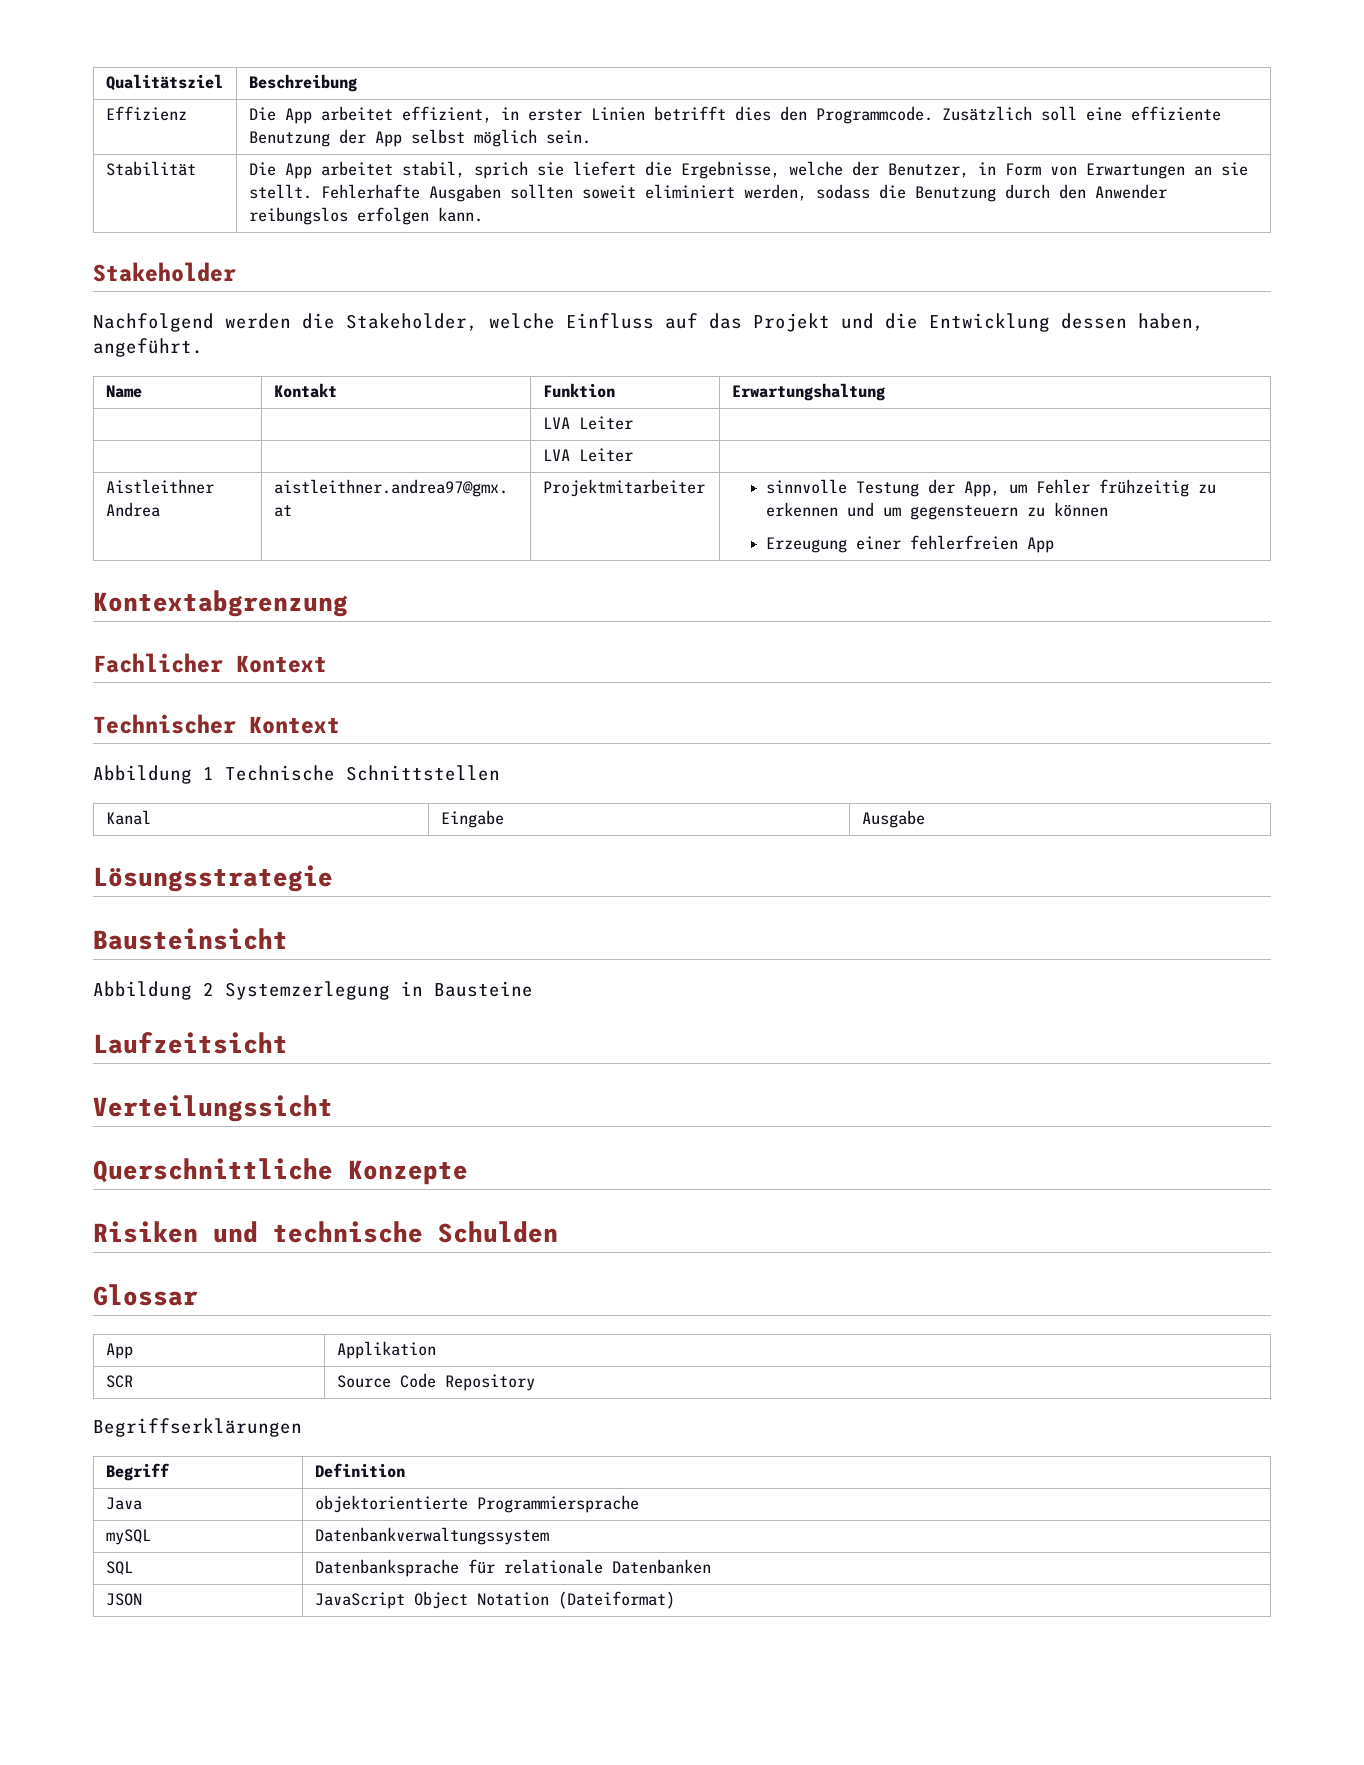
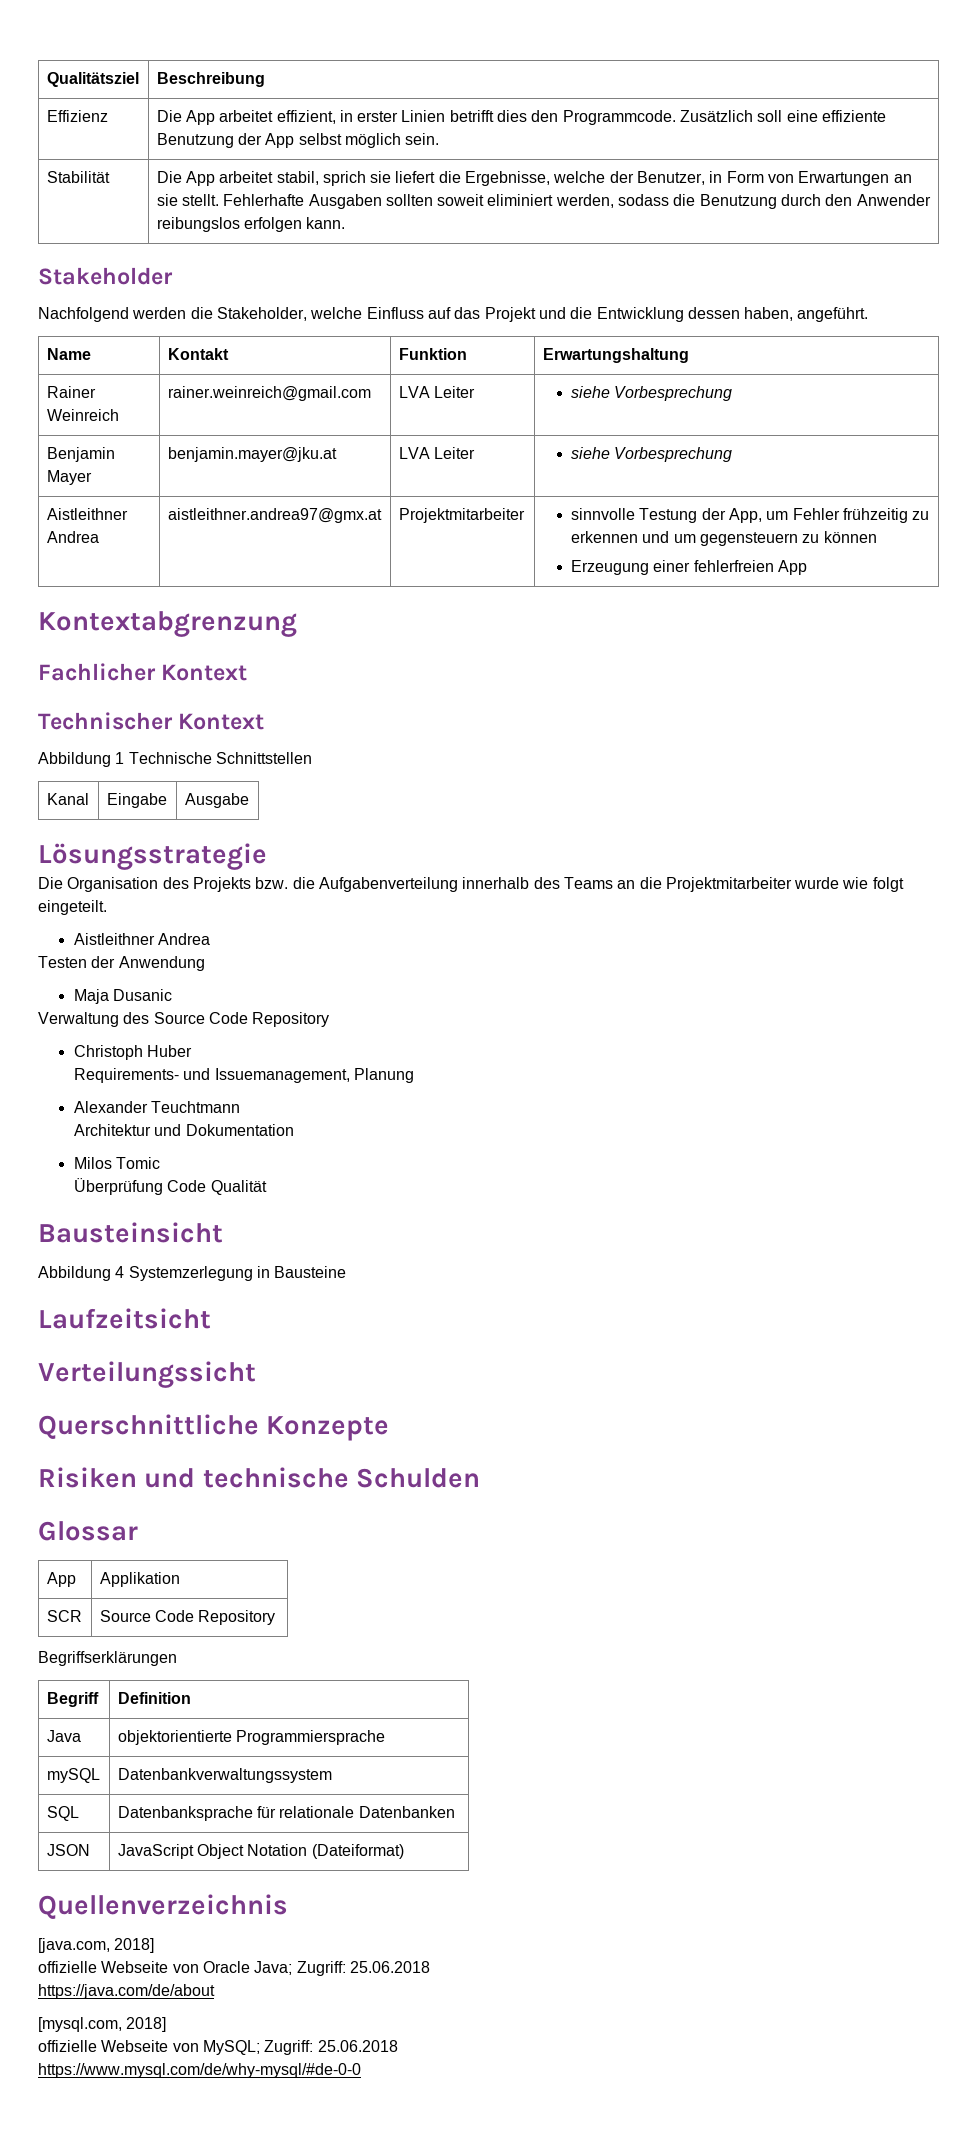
[542,416,633,430] [542,448,633,462] | | LVA Leiter | // | | LVA Leiter | -> [46,386,96,398] [46,409,119,421] [167,386,371,401] [398,386,475,398] [570,386,733,401] [46,447,115,462] [46,470,92,485] [167,447,337,462] [398,447,475,459] [570,447,733,462] Rainer Weinreich | rainer.weinreich@gmail.com | LVA Leiter | siehe Vorbesprechung // Benjamin Mayer | benjamin.mayer@jku.at | LVA Leiter | siehe Vorbesprechung
(333, 878) none -> [38,877,904,892] [38,900,107,915] [73,933,210,945] [38,956,205,971] [73,989,172,1004] [38,1012,330,1027] [73,1045,192,1060] [73,1068,414,1083] [73,1101,240,1113] [73,1124,294,1136] [73,1157,160,1169] [73,1178,267,1195] // Die Organisation des Projekts bzw. die Aufgabenverteilung innerhalb des Teams an die Projektmitarbeiter wurde wie folgt eingeteilt. // Aistleithner Andrea // Testen der Anwendung // Maja Dusanic // Verwaltung des Source Code Repository // Christoph Huber // Requirements- und Issuemanagement, Planung // Alexander Teuchtmann // Architektur und Dokumentation // Milos Tomic // Überprüfung Code Qualität
[203,982,214,996] 2 -> [115,1266,125,1278] 4
(675, 1600) none -> [38,1894,288,1919] [38,1938,155,1953] [38,1961,430,1976] [38,1984,215,1999] [38,2017,167,2032] [38,2040,398,2055] [38,2063,361,2078] // Quellenverzeichnis // [java.com, 2018] // offizielle Webseite von Oracle Java; Zugriff: 25.06.2018 // https://java.com/de/about // [mysql.com, 2018] // offizielle Webseite von MySQL; Zugriff: 25.06.2018 // https://www.mysql.com/de/why-mysql/#de-0-0

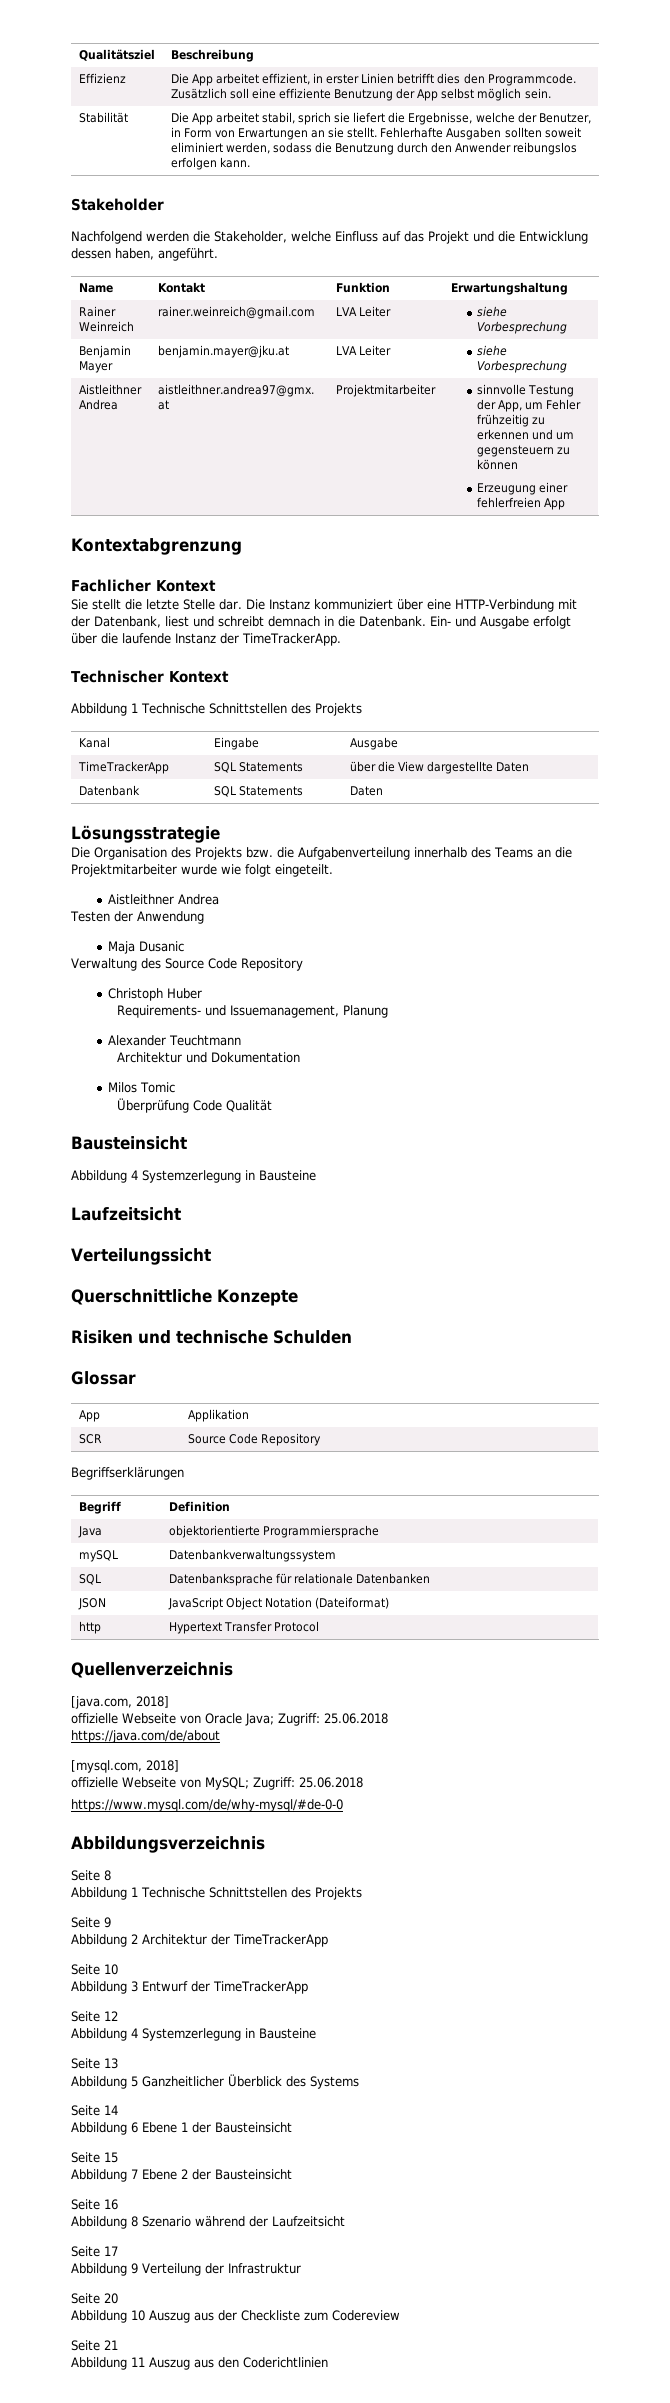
(248, 672) none -> [71,599,577,612] [71,616,571,629] [71,633,341,646] // Sie stellt die letzte Stelle dar. Die Instanz kommuniziert über eine HTTP-Verbindung mit der Datenbank, liest und schreibt demnach in die Datenbank. Ein- und Ausgabe erfolgt über die laufende Instanz der TimeTrackerApp.
(312, 758) none -> [290,703,362,716] des Projekts
(249, 800) none -> [77,761,169,774] [213,762,303,773] [349,761,530,774] [78,785,140,796] [213,786,303,797] [349,786,383,796] // TimeTrackerApp | SQL Statements | über die View dargestellte Daten // Datenbank | SQL Statements | Daten
(404, 1851) none -> [78,1621,101,1634] [168,1621,319,1634] // http | Hypertext Transfer Protocol
(361, 2070) none -> [71,1836,265,1853] [71,1870,111,1881] [71,1887,362,1900] [71,1917,111,1928] [71,1934,328,1947] [71,1964,118,1975] [71,1981,308,1994] [71,2011,118,2022] [71,2028,316,2041] [71,2058,118,2069] [71,2074,359,2089] [71,2105,118,2116] [71,2122,292,2135] [71,2152,118,2163] [71,2169,292,2182] [71,2199,118,2210] [71,2216,345,2229] [71,2246,118,2257] [71,2263,301,2276] [71,2293,118,2304] [71,2310,400,2323] [71,2340,118,2351] [71,2357,328,2370] // Abbildungsverzeichnis // Seite 8 // Abbildung 1 Technische Schnittstellen des Projekts // Seite 9 // Abbildung 2 Architektur der TimeTrackerApp // Seite 10 // Abbildung 3 Entwurf der TimeTrackerApp // Seite 12 // Abbildung 4 Systemzerlegung in Bausteine // Seite 13 // Abbildung 5 Ganzheitlicher Überblick des Systems // Seite 14 // Abbildung 6 Ebene 1 der Bausteinsicht // Seite 15 // Abbildung 7 Ebene 2 der Bausteinsicht // Seite 16 // Abbildung 8 Szenario während der Laufzeitsicht // Seite 17 // Abbildung 9 Verteilung der Infrastruktur // Seite 20 // Abbildung 10 Auszug aus der Checkliste zum Codereview // Seite 21 // Abbildung 11 Auszug aus den Coderichtlinien

